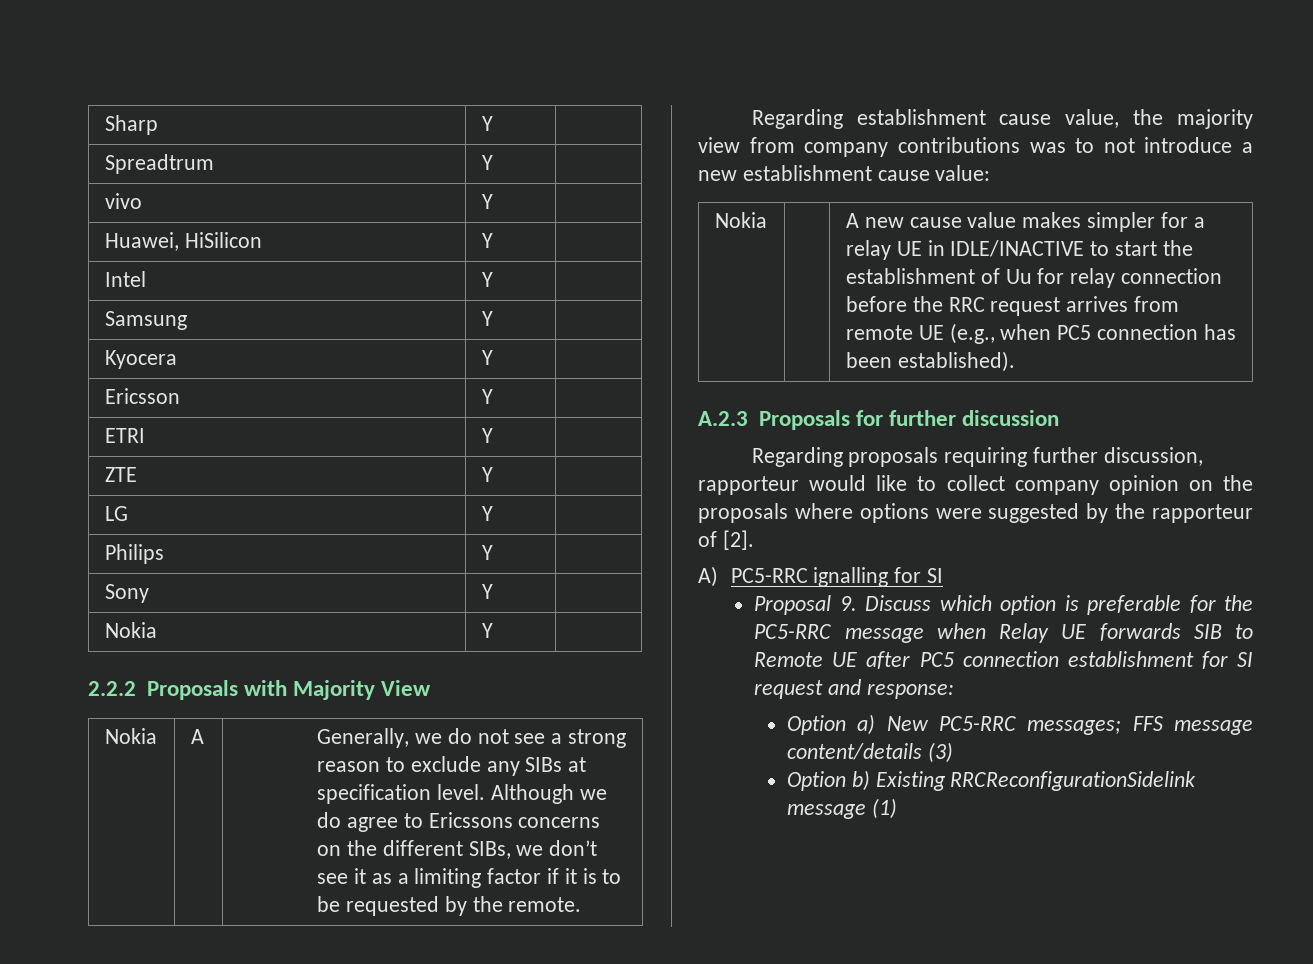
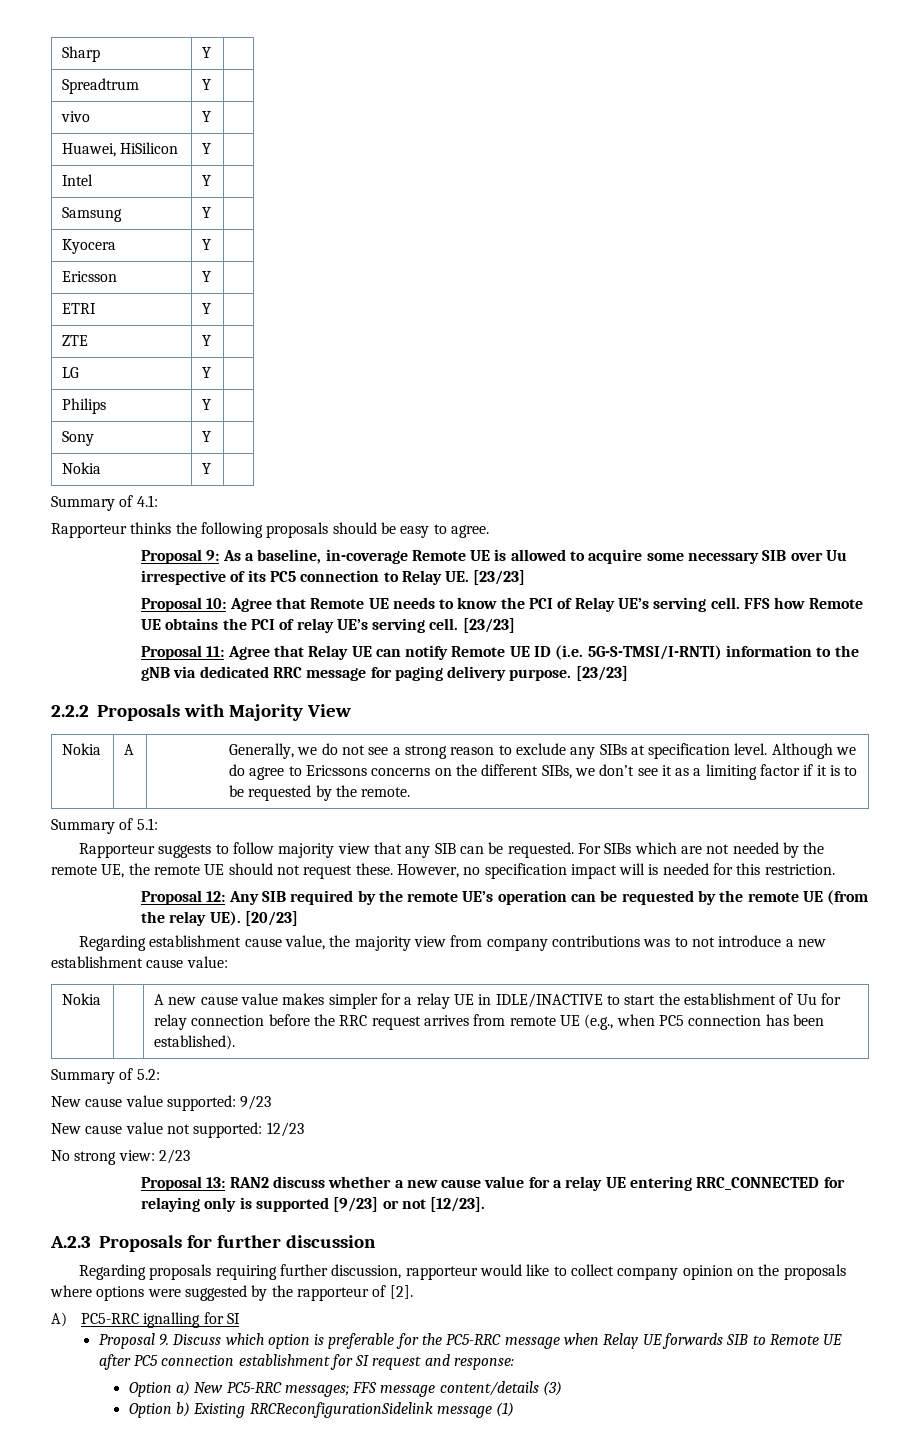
(493, 630) none -> [51,495,158,511] [51,522,489,538] [140,549,848,564] [140,570,526,585] [140,597,863,612] [140,618,515,633] [140,645,859,660] [140,666,628,681] // Summary of 4.1: // Rapporteur thinks the following proposals should be easy to agree. // Proposal 9: As a baseline, in-coverage Remote UE is allowed to acquire some necessary SIB over Uu irrespective of its PC5 connection to Relay UE. [23/23] // Proposal 10: Agree that Remote UE needs to know the PCI of Relay UE’s serving cell. FFS how Remote UE obtains the PCI of relay UE’s serving cell. [23/23] // Proposal 11: Agree that Relay UE can notify Remote UE ID (i.e. 5G-S-TMSI/I-RNTI) information to the gNB via dedicated RRC message for paging delivery purpose. [23/23]
(582, 904) none -> [51,818,158,834] [79,842,825,858] [51,863,835,879] [140,890,869,905] [140,911,298,926] // Summary of 5.1: // Rapporteur suggests to follow majority view that any SIB can be requested. For SIBs which are not needed by the remote UE, the remote UE should not request these. However, no specification impact will is needed for this restriction. // Proposal 12: Any SIB required by the remote UE’s operation can be requested by the remote UE (from the relay UE). [20/23]
(1015, 361) none -> [51,1068,160,1084] [51,1095,272,1111] [51,1122,304,1138] [51,1149,190,1165] [140,1176,845,1191] [140,1197,486,1212] // Summary of 5.2: // New cause value supported: 9/23 // New cause value not supported: 12/23 // No strong view: 2/23 // Proposal 13: RAN2 discuss whether a new cause value for a relay UE entering RRC_CONNECTED for relaying only is supported [9/23] or not [12/23].

